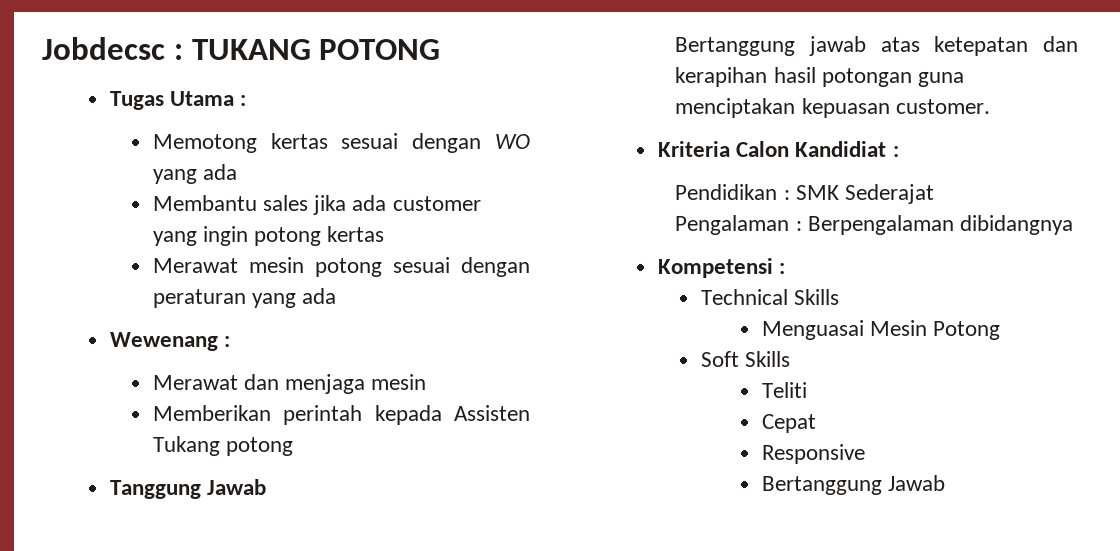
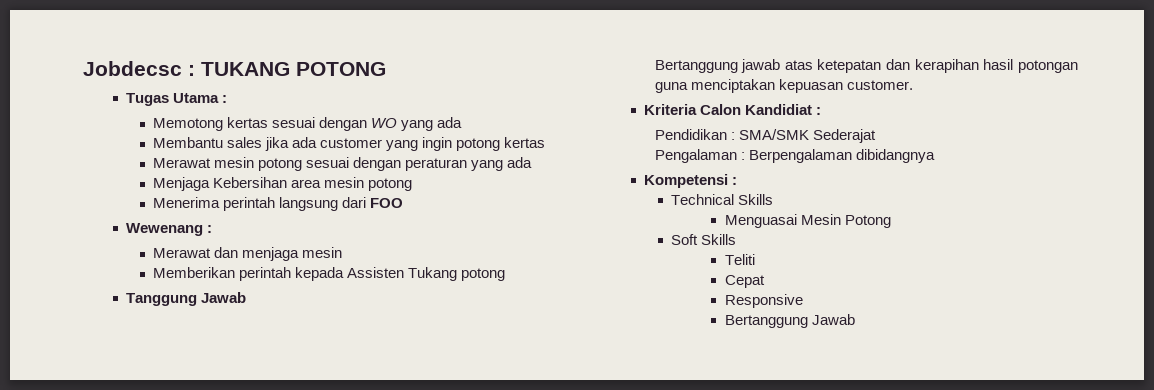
(337, 296) none -> [153,177,413,191] [153,197,404,211] // Menjaga Kebersihan area mesin potong // Menerima perintah langsung dari FOO
[795,185,839,200] SMK -> [738,129,809,140] SMA/SMK

